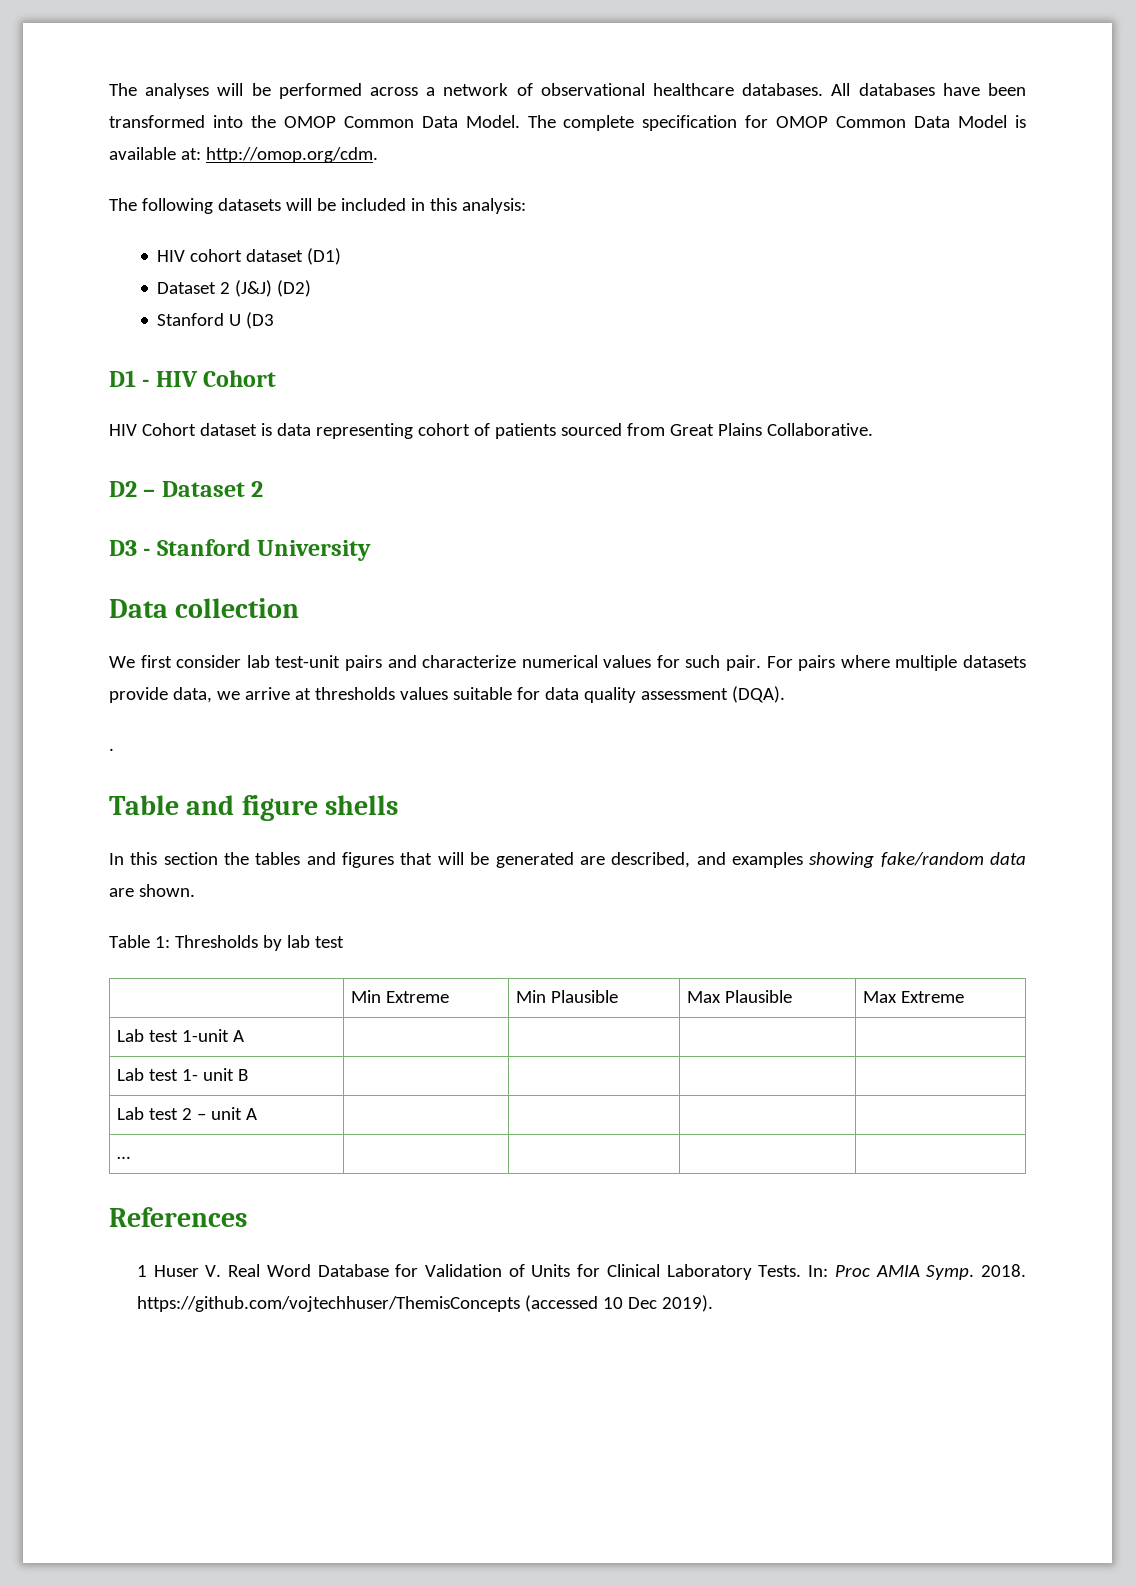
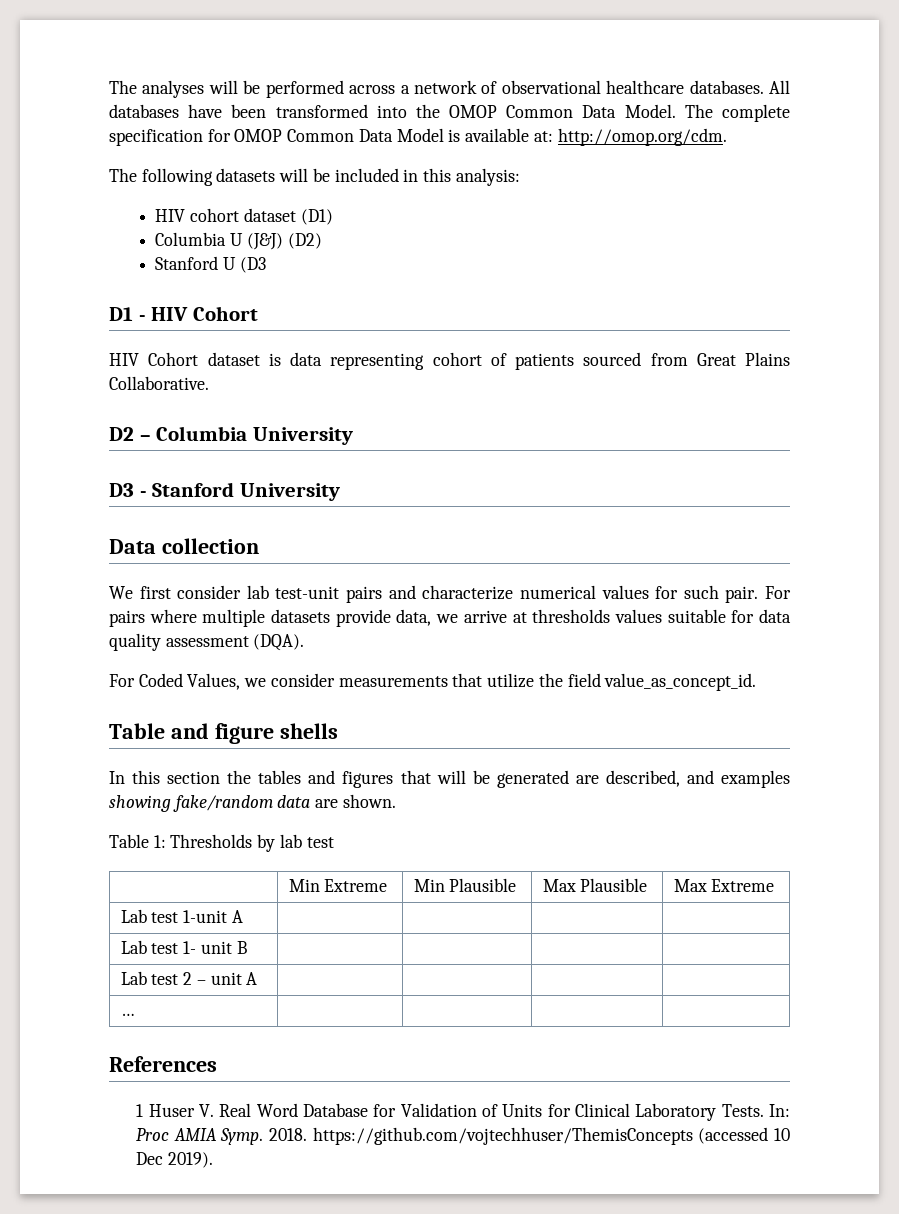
[157,282,231,294] Dataset 2 -> [155,232,244,246] Columbia U
[161,481,264,497] Dataset 2 -> [156,426,353,445] Columbia University
[109,748,114,751] . -> [109,673,757,691] For Coded Values, we consider measurements that utilize the field value_as_concept_id.

